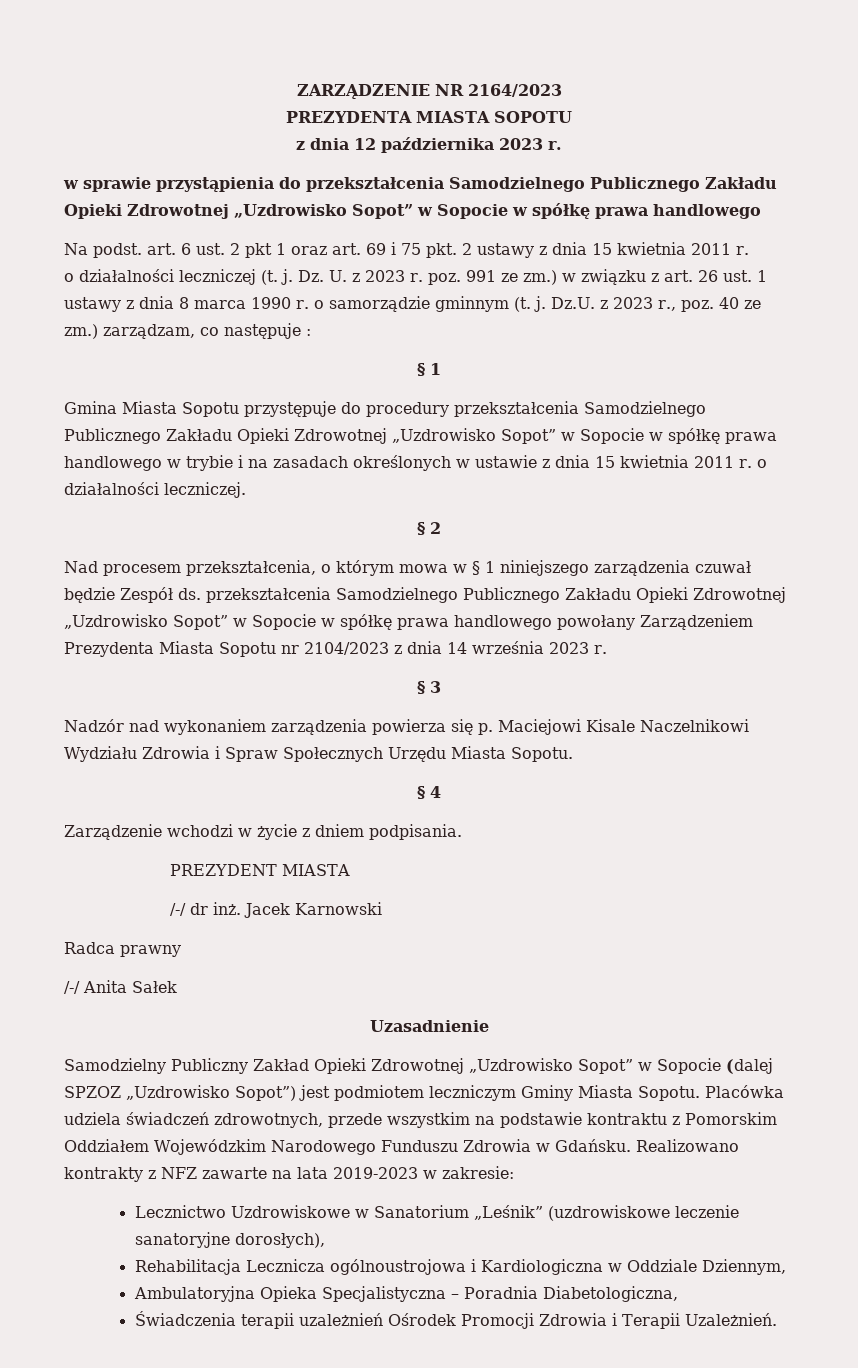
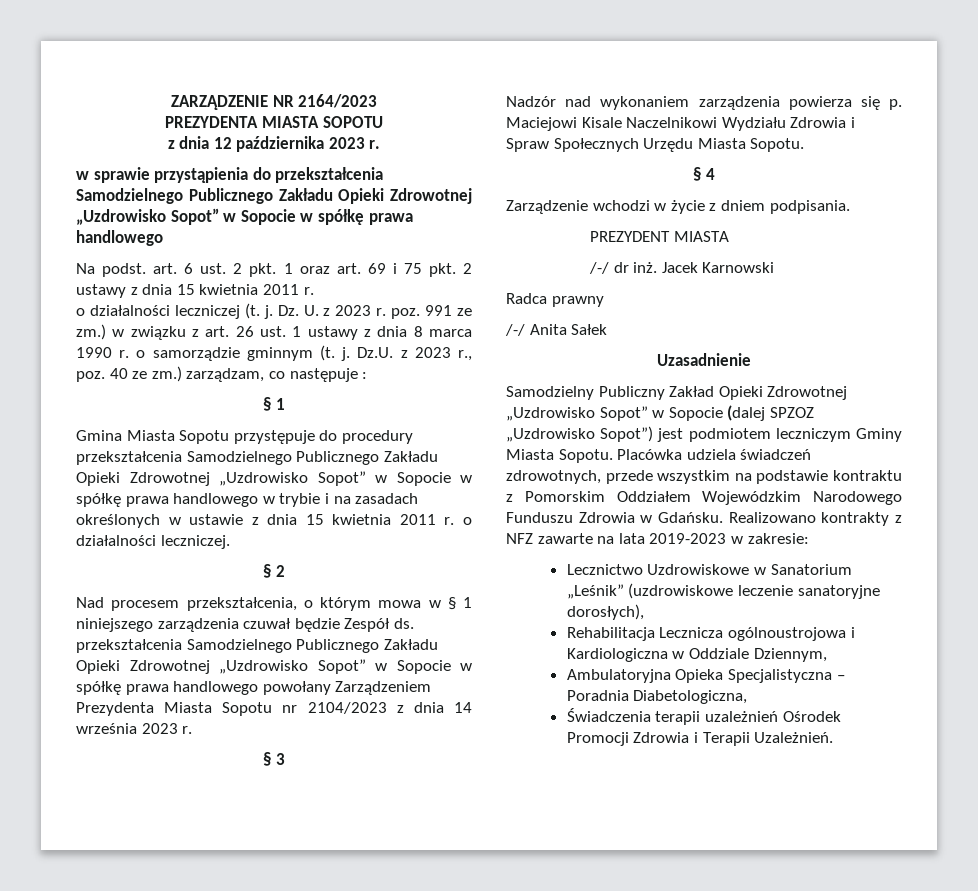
[245,243,272,258] pkt -> [249,263,277,277] pkt.

